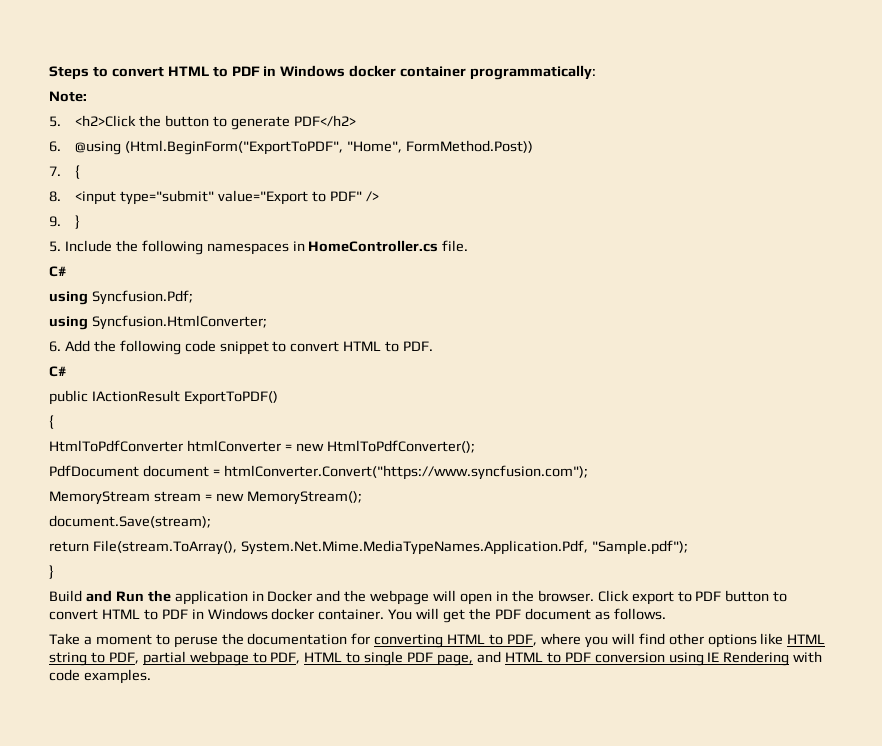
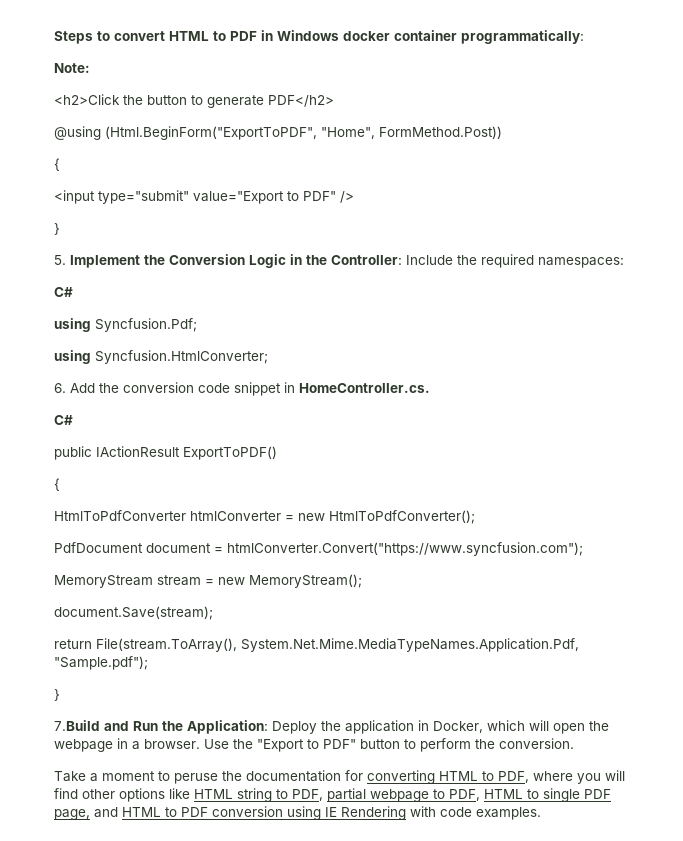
[49,116,61,127] 5. -> (90, 68) none
[49,141,61,152] 6. -> (334, 101) none
[49,165,80,179] [49,191,61,202] 7. { // 8. -> [54,158,60,171] { //
[49,216,61,227] 9. -> (354, 197) none
[64,240,469,255] Include the following namespaces in HomeController.cs file. -> [70,254,624,268] Implement the Conversion Logic in the Controller: Include the required namespaces:
[119,340,181,355] following -> [123,382,194,393] conversion
[272,341,434,352] to convert HTML to PDF. -> [284,382,430,393] in HomeController.cs.
[49,590,82,602] Build -> [54,720,100,731] 7.Build
[174,590,788,605] [49,608,666,623] application in Docker and the webpage will open in the browser. Click export to PDF button to convert HTML to PDF in Windows docker container. You will get the PDF document as follows. -> [187,720,609,734] [54,738,574,752] Application: Deploy the application in Docker, which will open the webpage in a browser. Use the "Export to PDF" button to perform the conversion.

